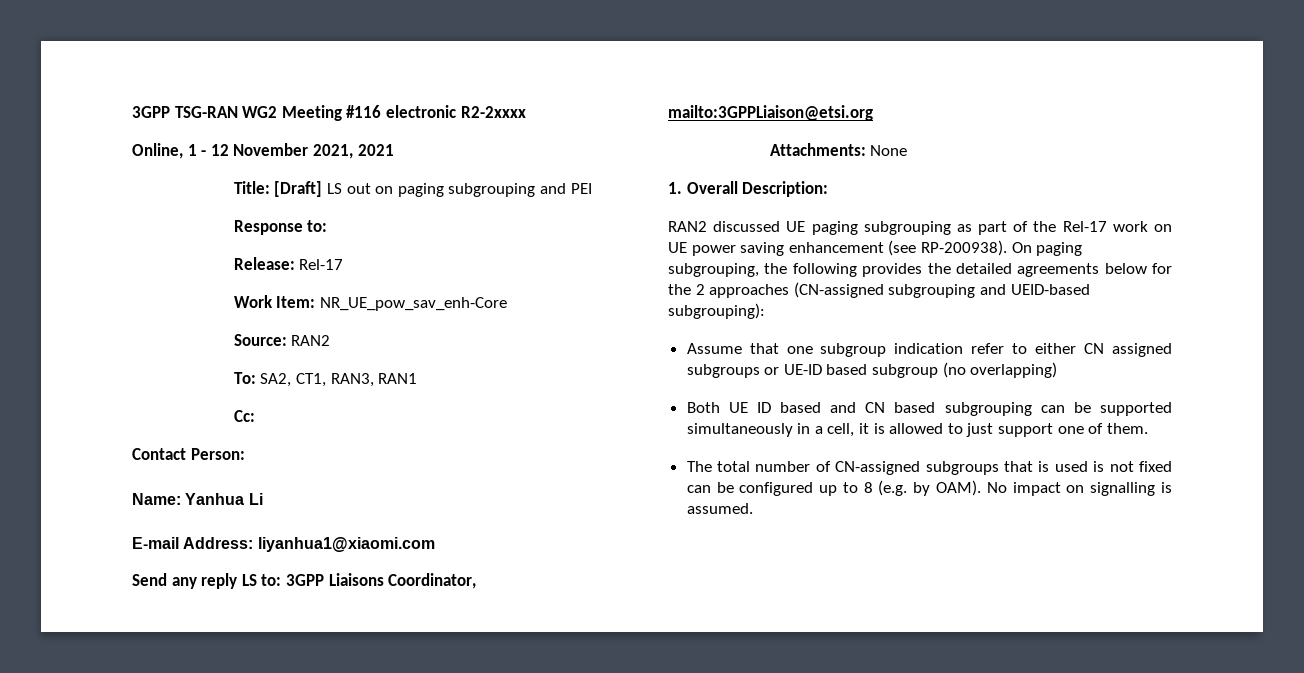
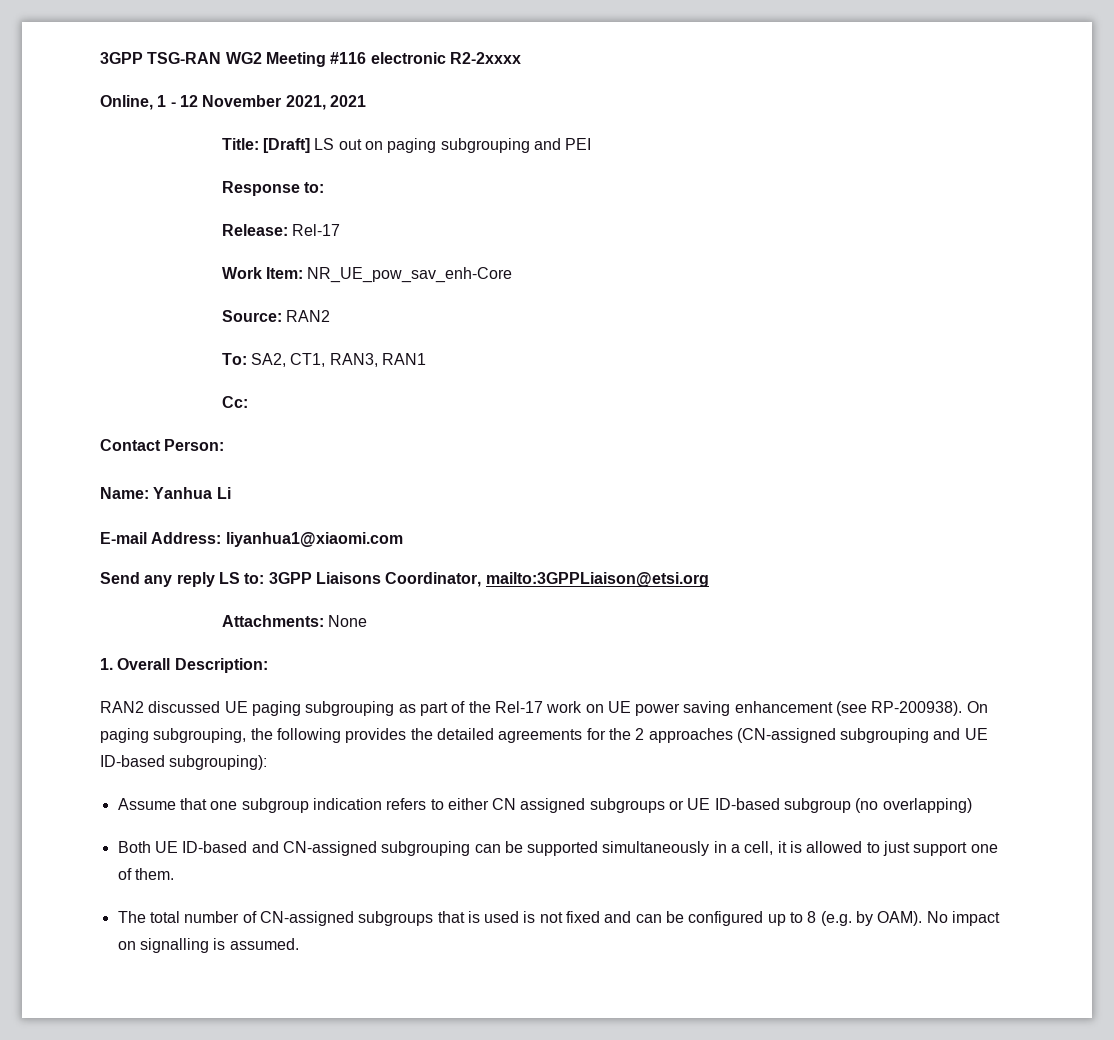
[1104,263,1147,274] below -> (583, 736) none
[1010,284,1090,295] UEID-based -> [964,728,988,740] [100,755,165,767] UE ID-based
[971,343,1005,354] refer -> [386,798,427,810] refers
[783,364,868,375] UE-ID based -> [687,798,780,810] UE ID-based
[756,402,936,413] ID based and CN based -> [182,841,377,856] ID-based and CN-assigned
(1172, 466) none -> [604,911,632,923] and

